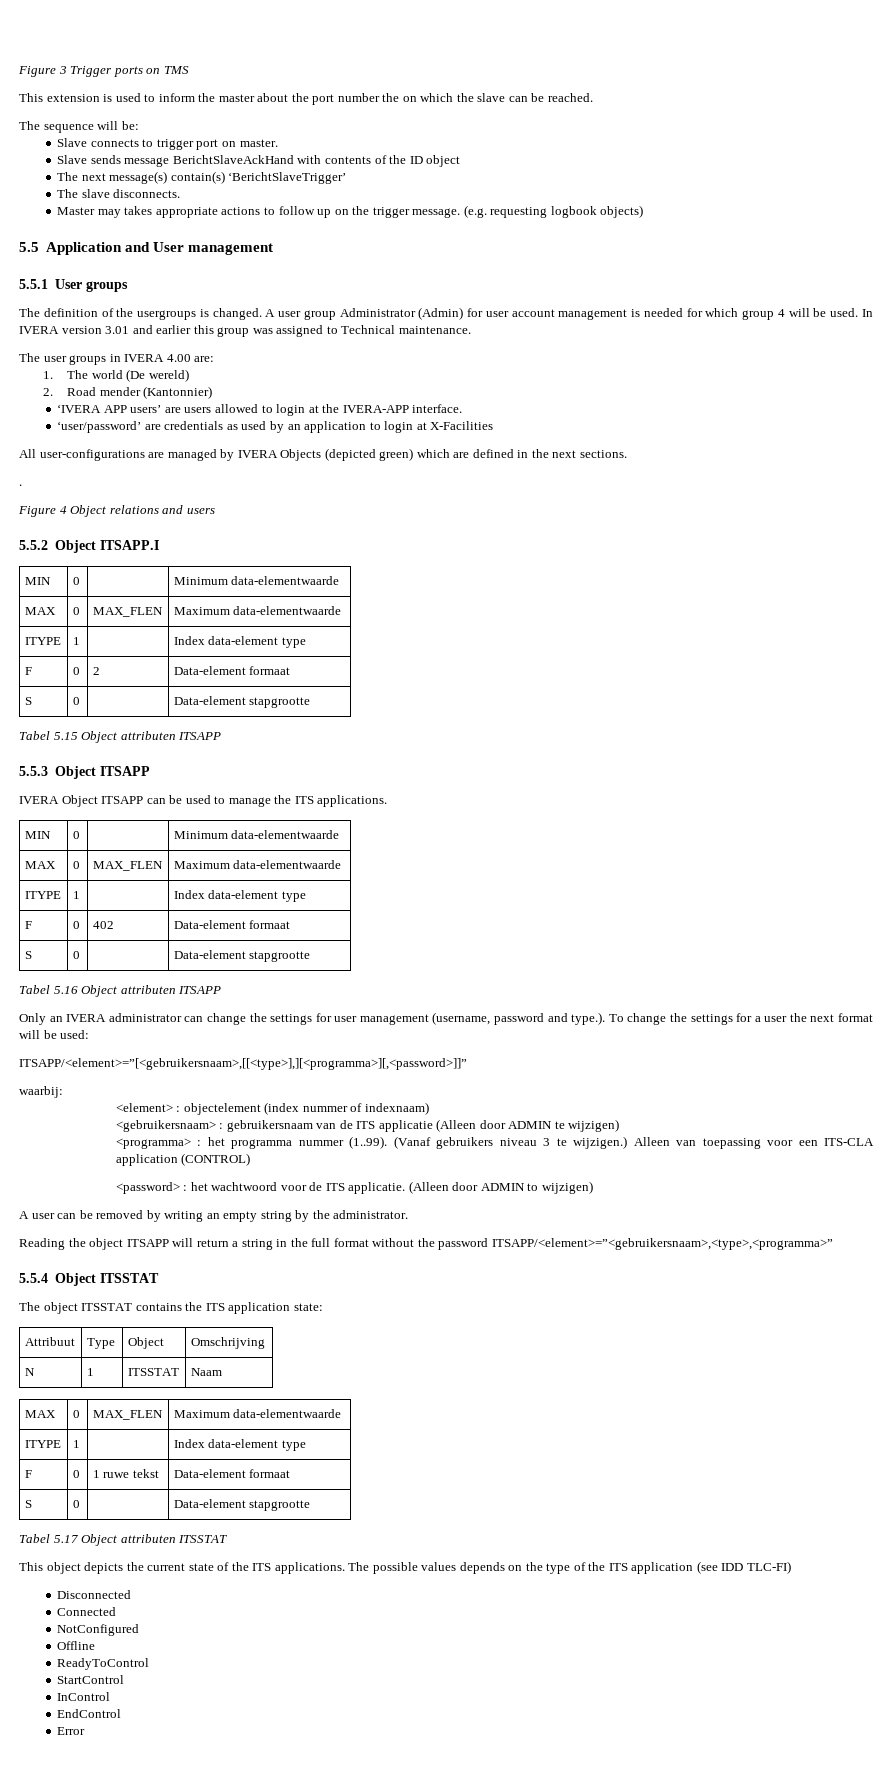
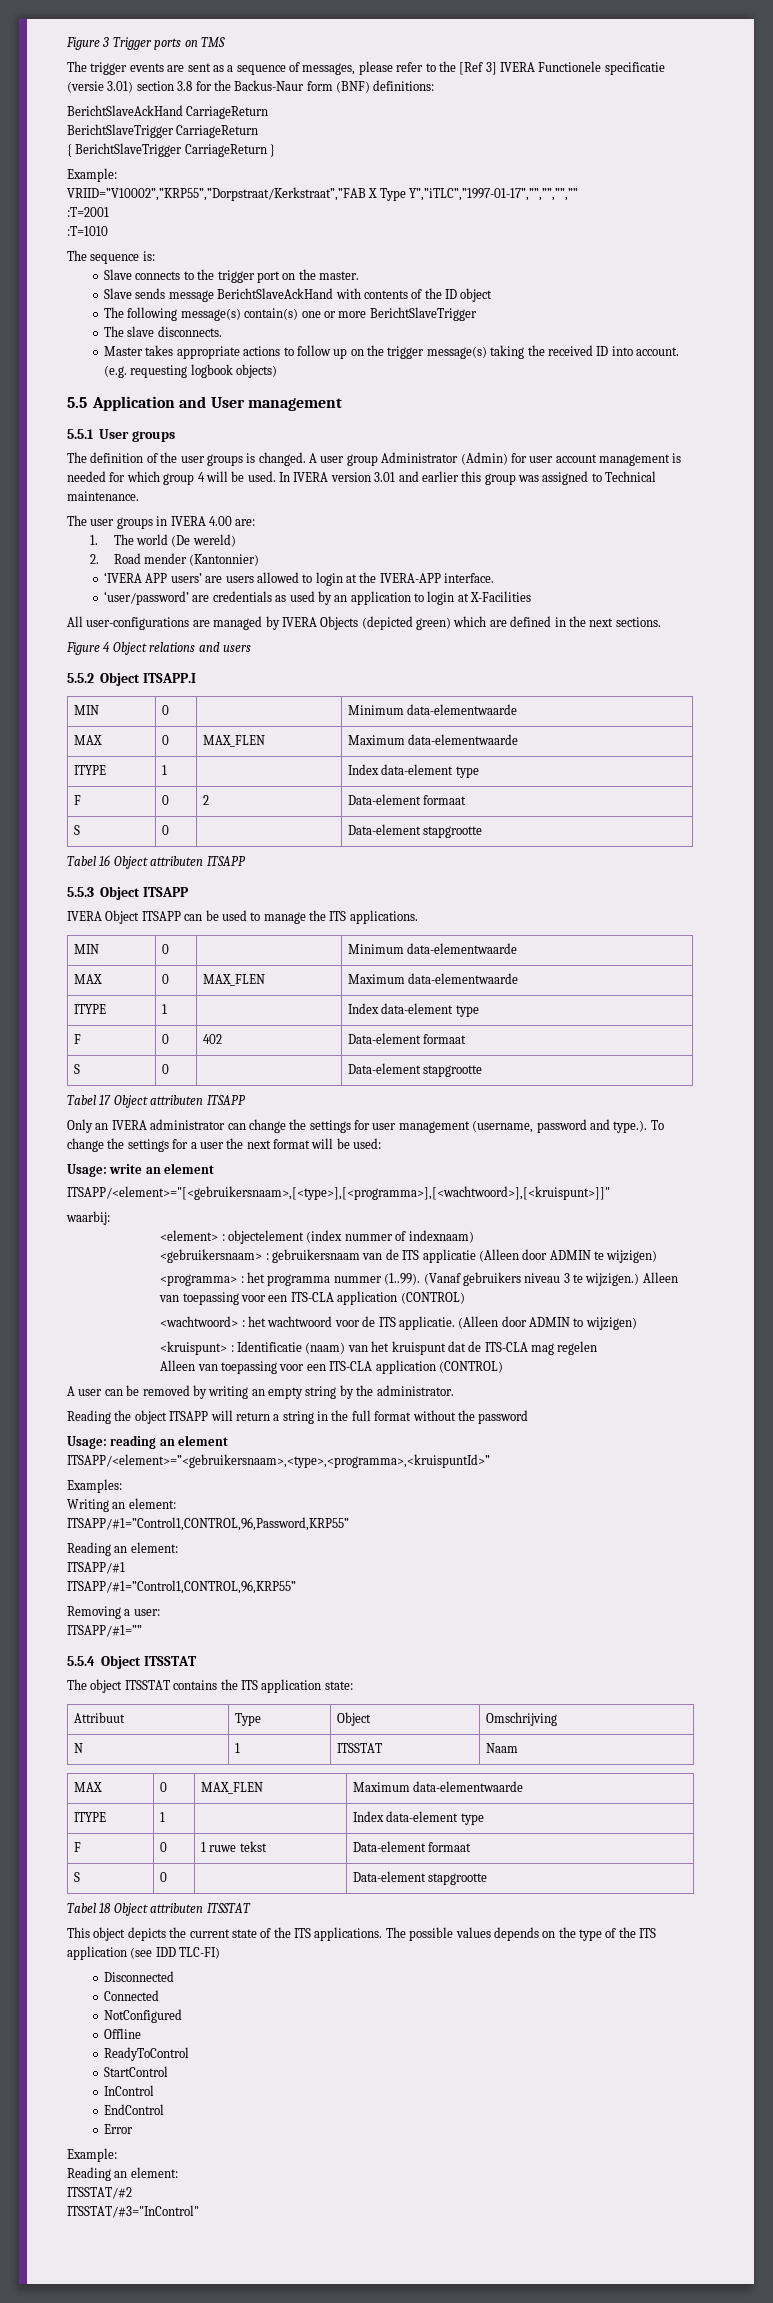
[19,93,593,105] This extension is used to inform the master about the port number the on which the slave can be reached. -> [67,61,665,75] [67,80,435,93] [67,105,269,119] [67,124,259,138] [67,143,276,157] [67,168,117,182] [67,187,579,201] [67,207,109,217] [67,226,108,236] The trigger events are sent as a sequence of messages, please refer to the [Ref 3] IVERA Functionele specificatie (versie 3.01) section 3.8 for the Backus-Naur form (BNF) definitions: // BerichtSlaveAckHand CarriageReturn // BerichtSlaveTrigger CarriageReturn // { BerichtSlaveTrigger CarriageReturn } // Example: // VRIID=”V10002”,”KRP55”,”Dorpstraat/Kerkstraat”,”FAB X Type Y”,”iTLC”,”1997-01-17”,””,””,””,”” // :T=2001 // :T=1010
[97,121,139,130] will be: -> [142,251,155,261] is:
(154, 143) none -> [197,269,215,280] the
(237, 144) none -> [298,269,316,280] the
[81,173,106,181] next -> [127,307,178,321] following
[228,172,347,184] ‘BerichtSlaveTrigger’ -> [301,307,477,321] one or more BerichtSlaveTrigger
[97,209,121,218] may -> (144, 351) none
[412,208,461,218] message. -> [426,345,680,359] message(s) taking the received ID into account.
[137,310,197,320] usergroups -> [180,454,243,466] user groups
[19,484,22,486] // . -> (661, 622) none
[53,732,78,740] 5.15 -> [99,855,111,866] 16
[53,986,78,994] 5.16 -> [99,1095,112,1105] 17
[19,1058,467,1070] ITSAPP/<element>=”[<gebruikersnaam>,[[<type>],][<programma>][,<password>]]” -> [67,1163,215,1177] [67,1186,610,1200] Usage: write an element // ITSAPP/<element>="[<gebruikersnaam>,[<type>],[<programma>],[<wachtwoord>],[<kruispunt>]]"
[115,1182,180,1194] <password> -> [160,1316,239,1327] <wachtwoord>
(593, 1187) none -> [160,1341,598,1355] [160,1360,503,1374] // <kruispunt> : Identificatie (naam) van het kruispunt dat de ITS-CLA mag regelen // Alleen van toepassing voor een ITS-CLA application (CONTROL)
[491,1238,833,1250] ITSAPP/<element>=”<gebruikersnaam>,<type>,<programma>” -> [67,1435,229,1449] [67,1454,490,1468] [67,1479,122,1493] [67,1498,176,1512] [67,1517,349,1531] [67,1542,178,1556] [67,1562,125,1574] [67,1580,296,1594] [67,1606,160,1619] [67,1625,142,1637] // Usage: reading an element // ITSAPP/<element>=”<gebruikersnaam>,<type>,<programma>,<kruispuntId>” // Examples: // Writing an element: // ITSAPP/#1=”Control1,CONTROL,96,Password,KRP55” // Reading an element: // ITSAPP/#1 // ITSAPP/#1=”Control1,CONTROL,96,KRP55” // Removing a user: // ITSAPP/#1=””
[53,1535,78,1543] 5.17 -> [99,1903,112,1913] 18
(86, 1731) none -> [67,2148,117,2162] [67,2167,178,2181] [67,2187,132,2199] [67,2205,199,2218] // Example: // Reading an element: // ITSSTAT/#2 // ITSSTAT/#3="InControl"

